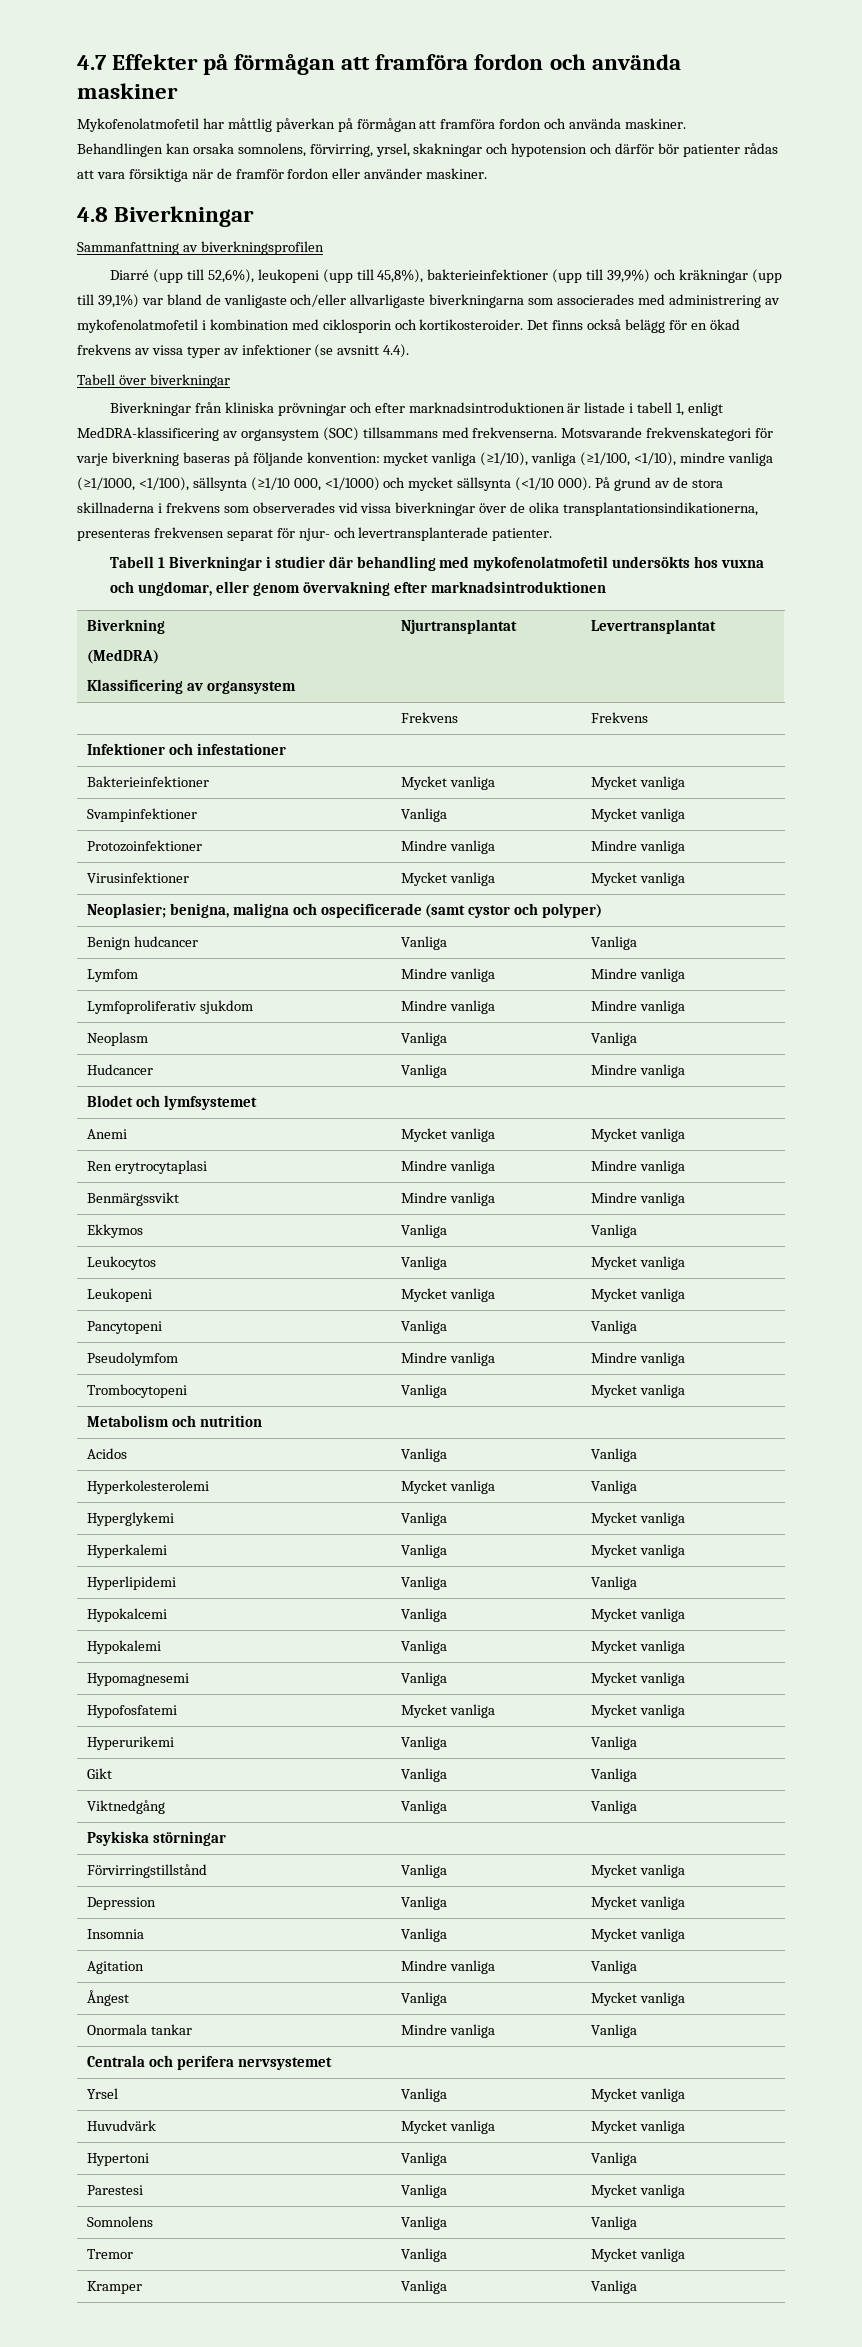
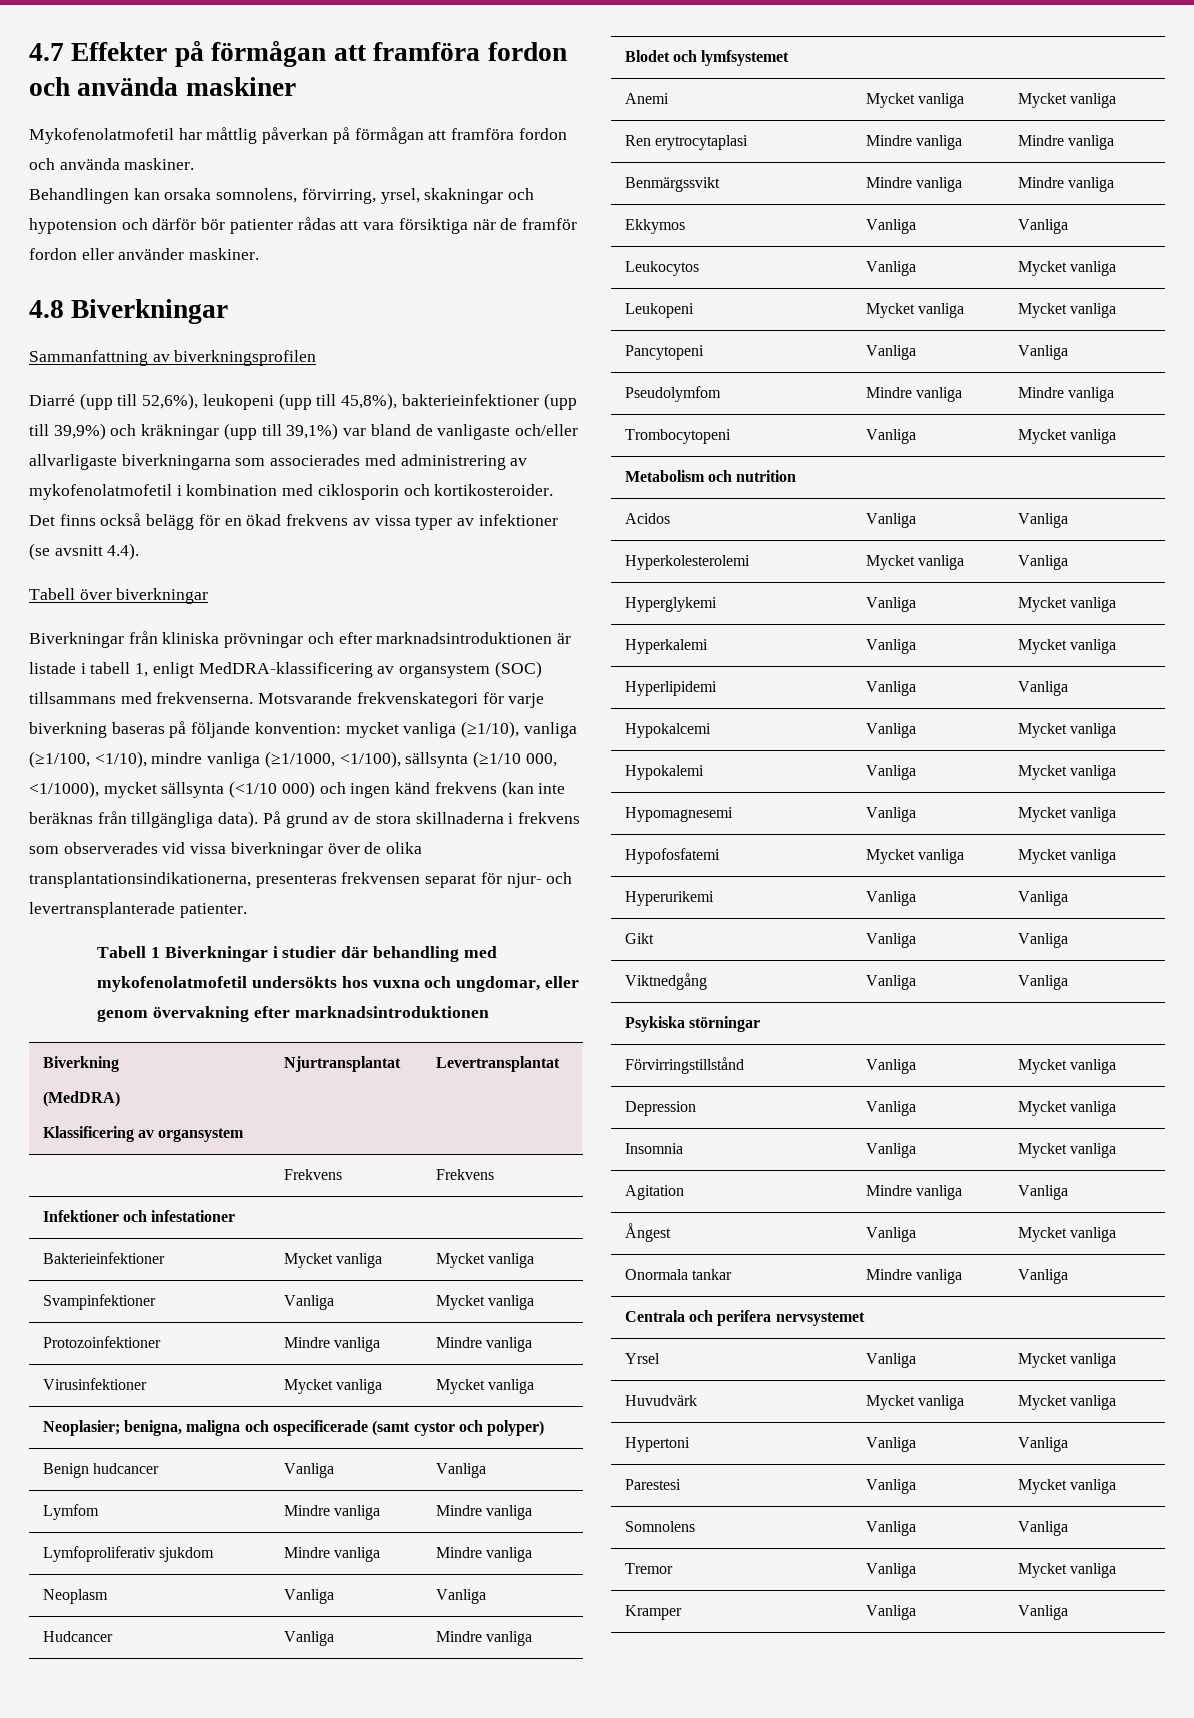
[324,477,406,491] <1/1000) och -> [29,781,99,798] <1/1000),
[558,477,592,491] 000). -> [281,781,566,798] [29,811,259,828] 000) och ingen känd frekvens (kan inte beräknas från tillgängliga data).

